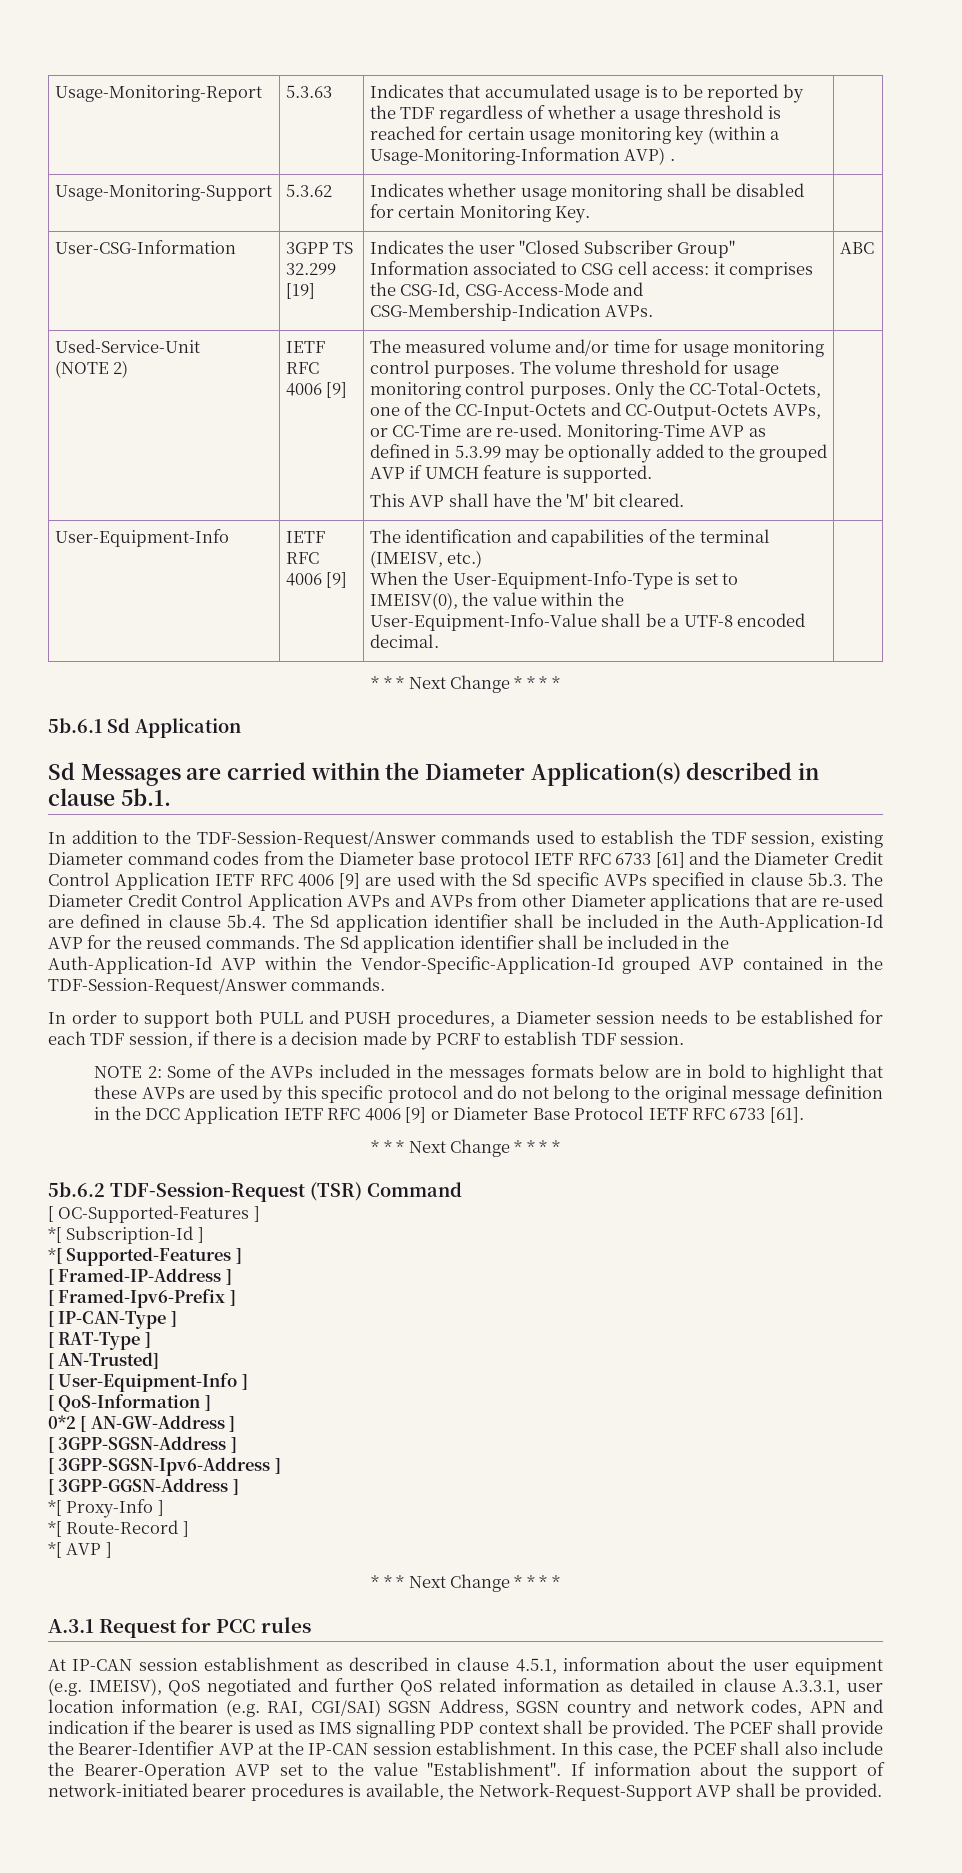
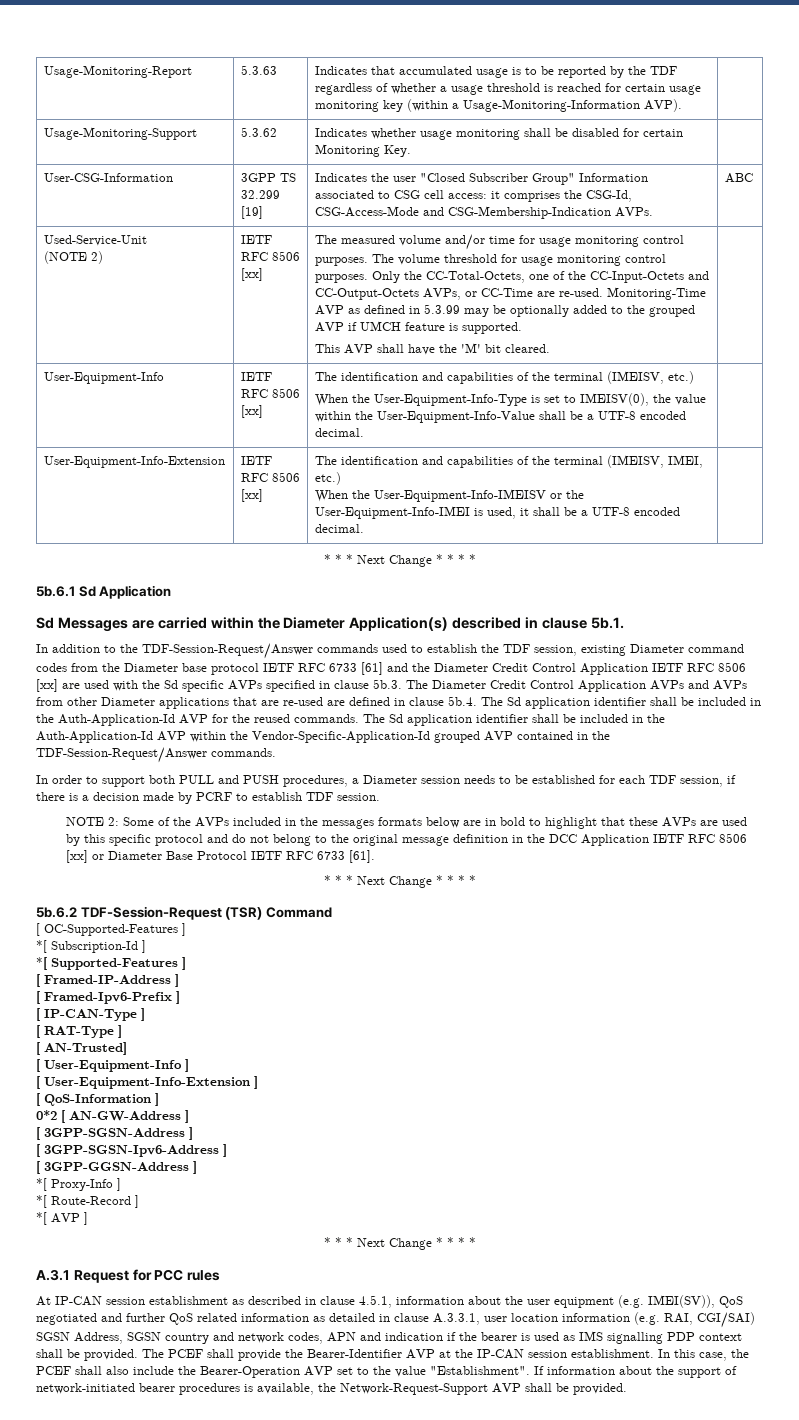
[624,147,675,165] AVP) . -> [643,99,682,112] AVP).
[285,382,348,398] 4006 [9] -> [271,251,300,261] [240,268,263,281] 8506 [xx]
[285,572,348,588] 4006 [9] -> [271,388,300,398] [240,405,263,418] 8506 [xx]
(439, 641) none -> [43,456,225,468] [240,456,272,465] [240,472,300,482] [240,489,263,502] [314,455,703,468] [314,472,341,485] [314,489,584,502] [314,506,680,519] [314,524,364,533] // User-Equipment-Info-Extension | IETF RFC 8506 [xx] | The identification and capabilities of the terminal (IMEISV, IMEI, etc.) // When the User-Equipment-Info-IMEISV or the User-Equipment-Info-IMEI is used, it shall be a UTF-8 encoded decimal. |
[297,873,361,889] 4006 [9] -> [718,662,746,672] [36,679,58,692] 8506 [xx]
[364,1107,427,1123] 4006 [9] -> [719,833,748,843] [66,850,89,863] 8506 [xx]
(248, 1382) none -> [36,1076,258,1089] // [ User-Equipment-Info-Extension ]
[88,1678,162,1696] IMEISV), -> [648,1295,715,1308] IMEI(SV)),

